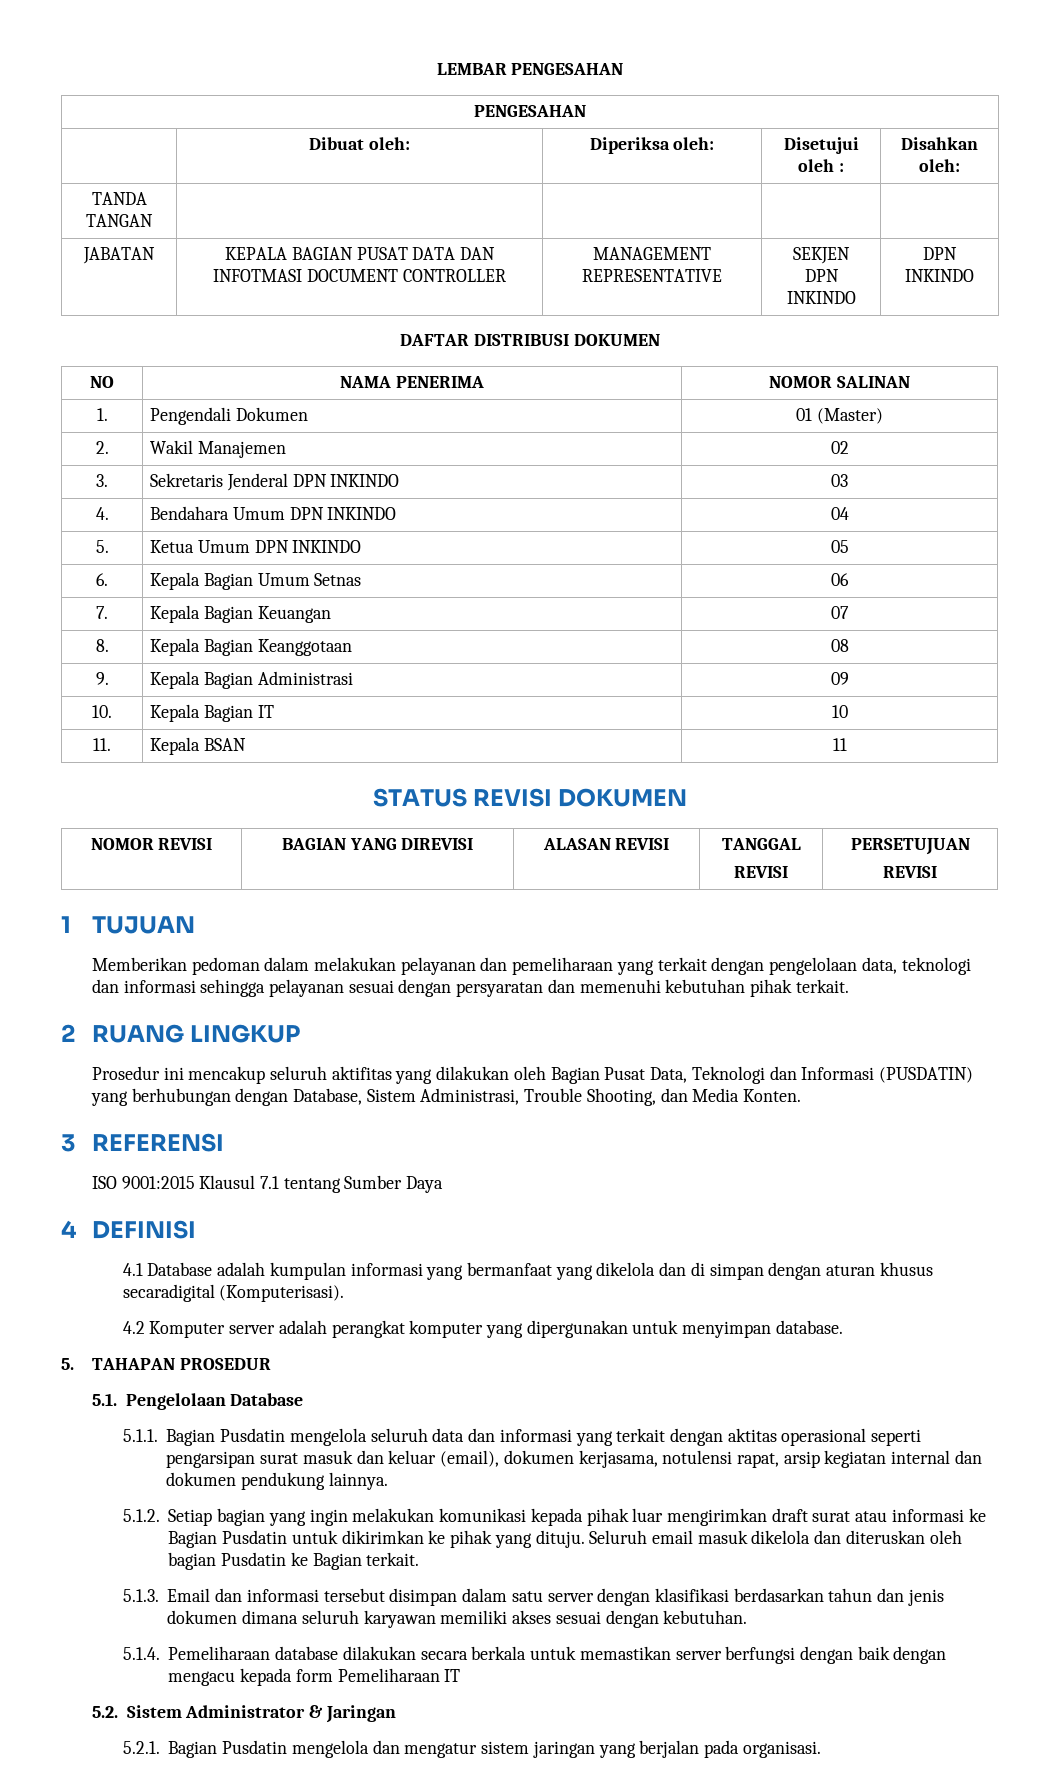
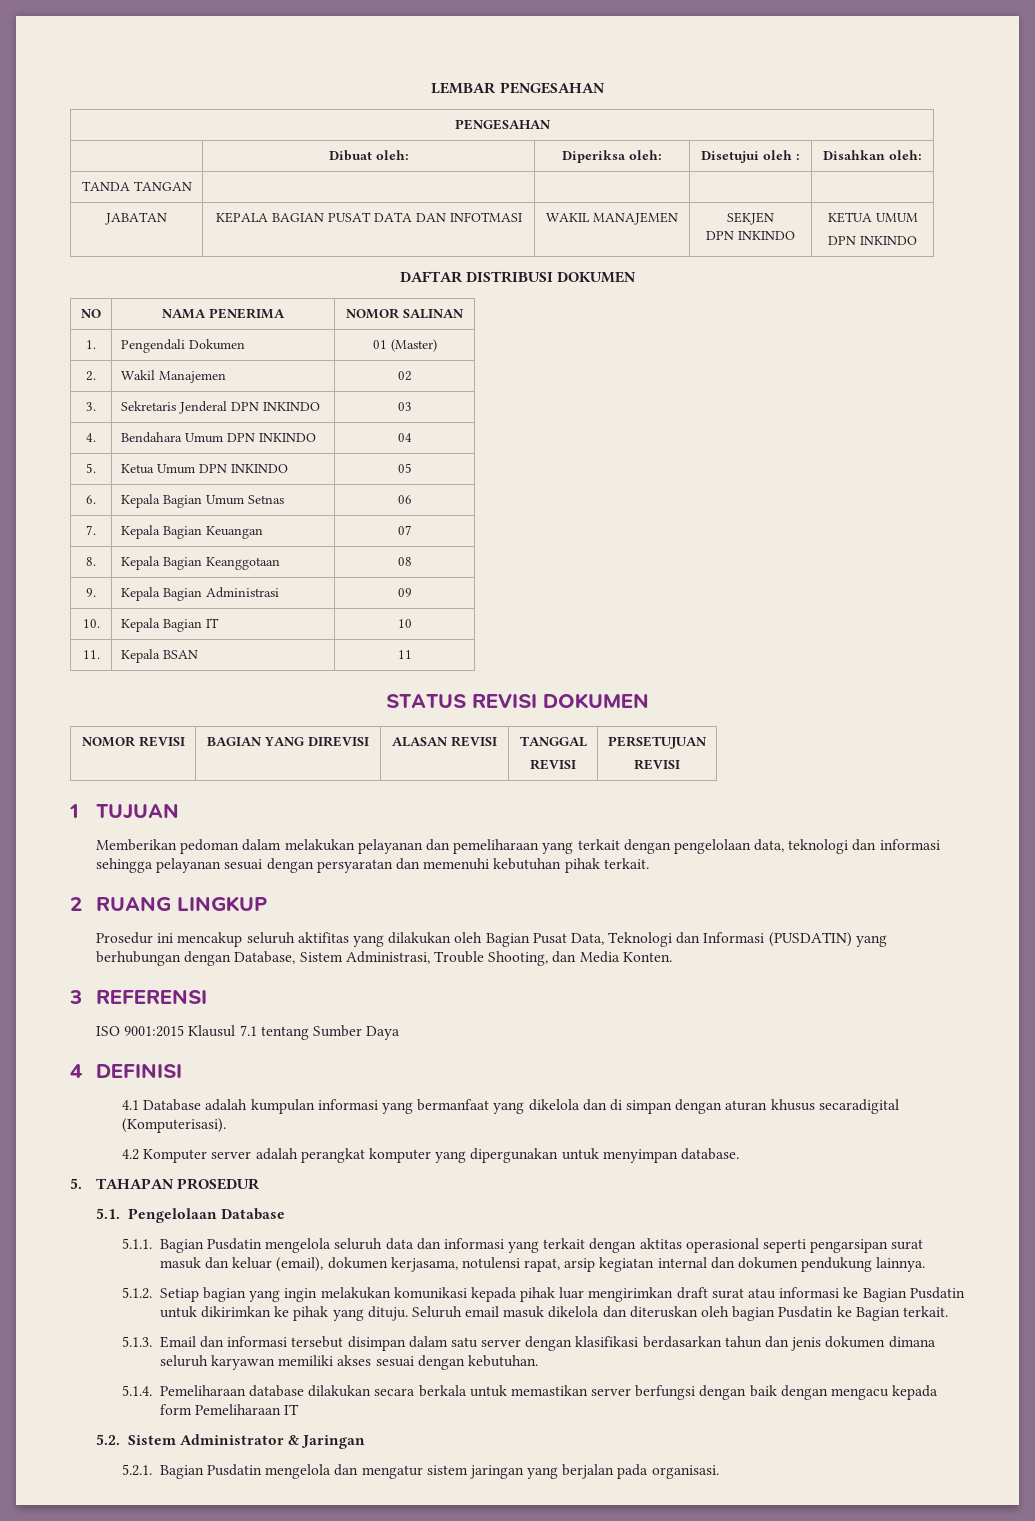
[307,269,506,282] [593,247,711,260] [582,269,722,282] DOCUMENT CONTROLLER | MANAGEMENT REPRESENTATIVE -> [546,212,678,225] | WAKIL MANAJEMEN
(856, 297) none -> [827,212,918,223] KETUA UMUM //

